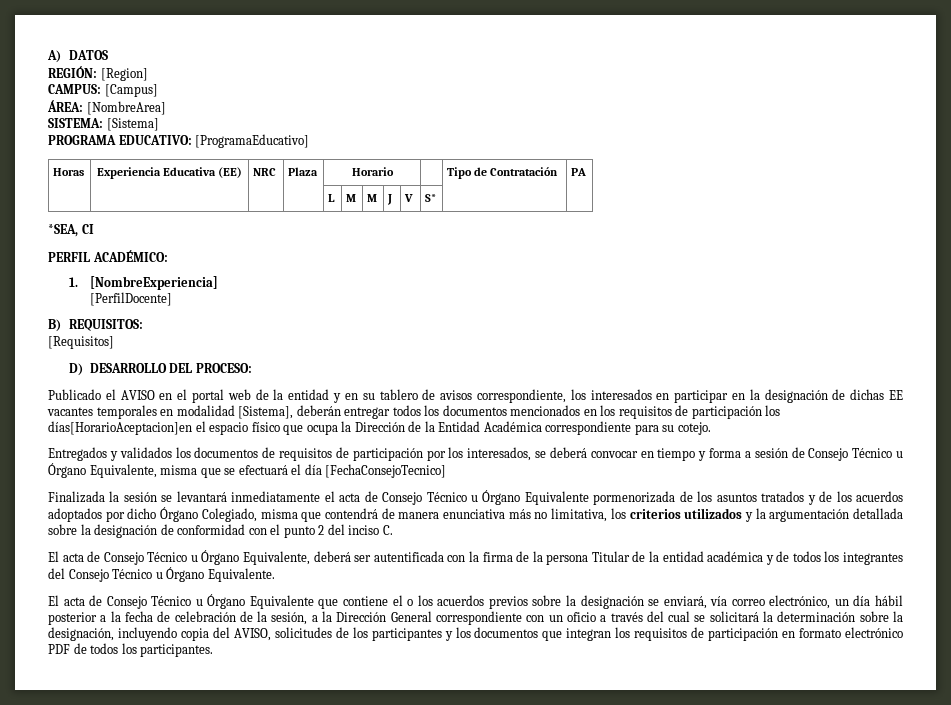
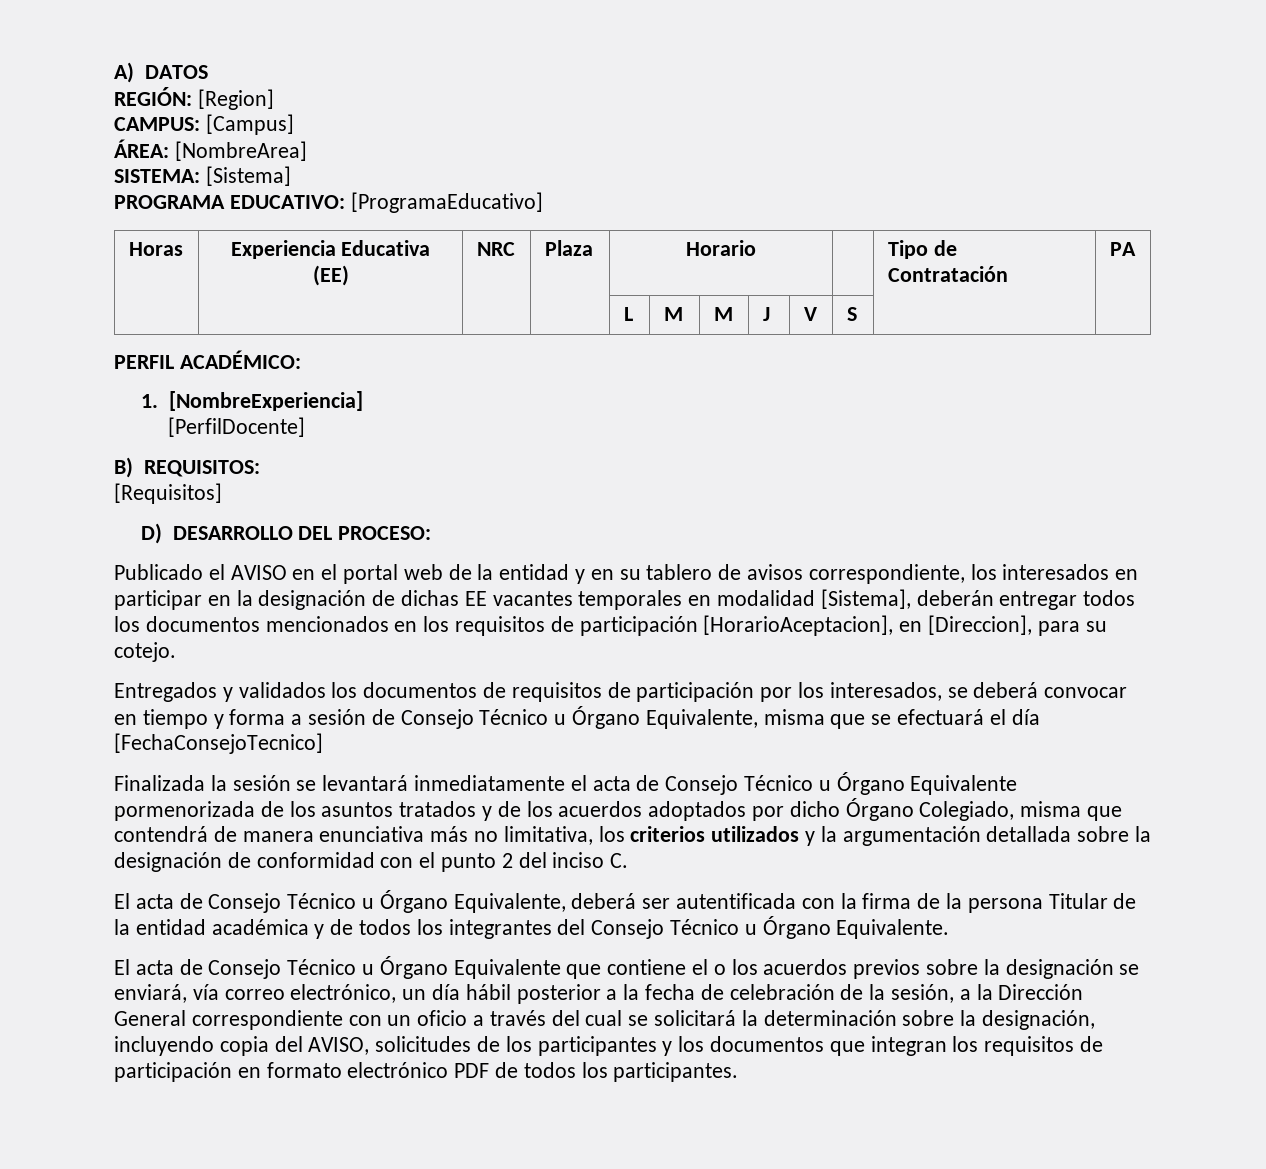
[425,194,437,202] [48,224,94,237] S* | | // *SEA, CI -> [846,307,857,321] S | |
[765,405,781,416] [48,421,632,435] los días[HorarioAceptacion]en el espacio físico que ocupa la Dirección de la Entidad Académica correspondiente -> [703,615,1033,636] [HorarioAceptacion], en [Direccion],

